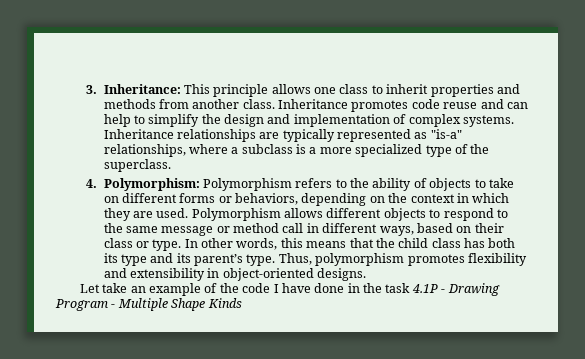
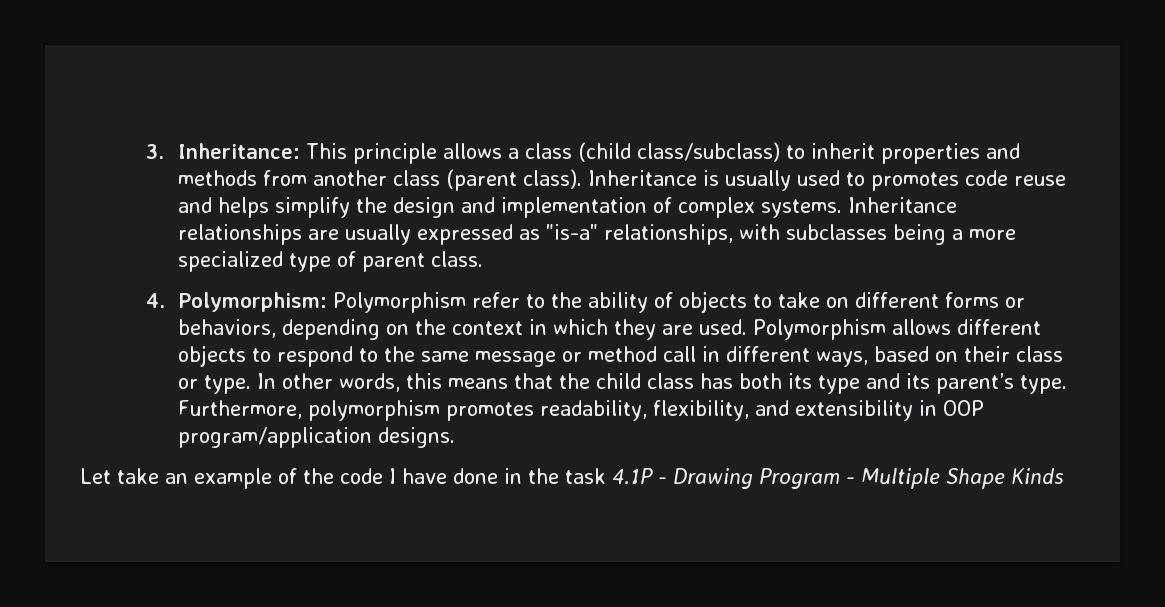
[314,84,369,94] one class -> [508,142,781,162] a class (child class/subclass)
[242,99,349,109] class. Inheritance -> [393,169,866,191] class (parent class). Inheritance is usually used to
[506,102,528,109] [103,114,145,127] can help to -> [218,197,270,218] helps
[282,129,412,142] typically represented -> [345,224,514,245] usually expressed
[188,144,307,154] where a subclass is -> [739,224,947,245] with subclasses being
[470,144,490,154] [103,159,171,172] the superclass. -> [362,251,484,272] parent class.
[295,178,333,188] refers -> [472,292,521,308] refer
[278,253,312,265] Thus, -> [178,400,303,419] Furthermore,
[467,253,527,266] flexibility -> [540,400,750,421] readability, flexibility,
[222,268,314,281] object-oriented -> [943,400,985,416] [178,427,373,448] OOP program/application

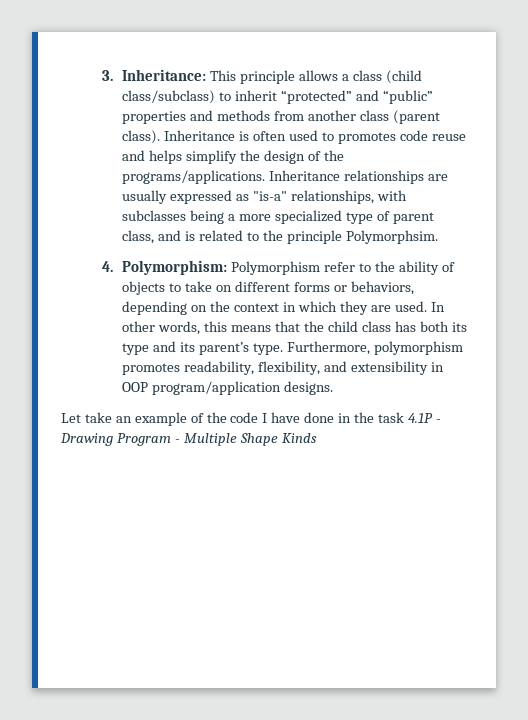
(876, 151) none -> [281,90,433,104] “protected” and “public”
[725,170,792,191] usually -> [253,131,287,141] often
[461,197,843,218] and implementation of complex systems. -> [307,150,344,161] [122,170,266,184] of the programs/applications.
[431,251,484,267] class. -> [122,230,438,244] class, and is related to the principle Polymorphsim.
[753,319,1042,340] [178,345,1064,367] [178,375,252,394] Polymorphism allows different objects to respond to the same message or method call in different ways, based on their class or type. -> (427, 306) none

